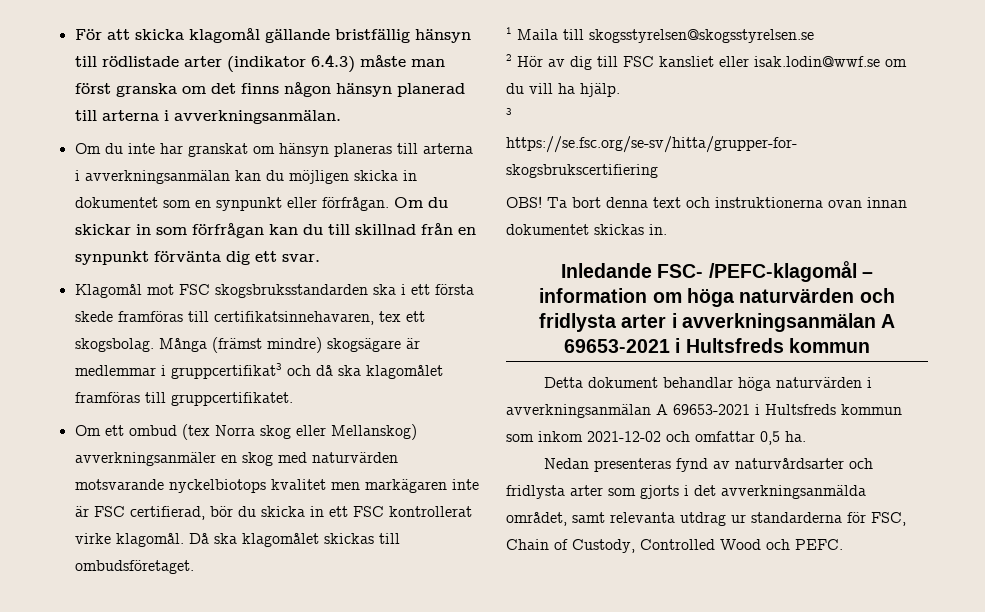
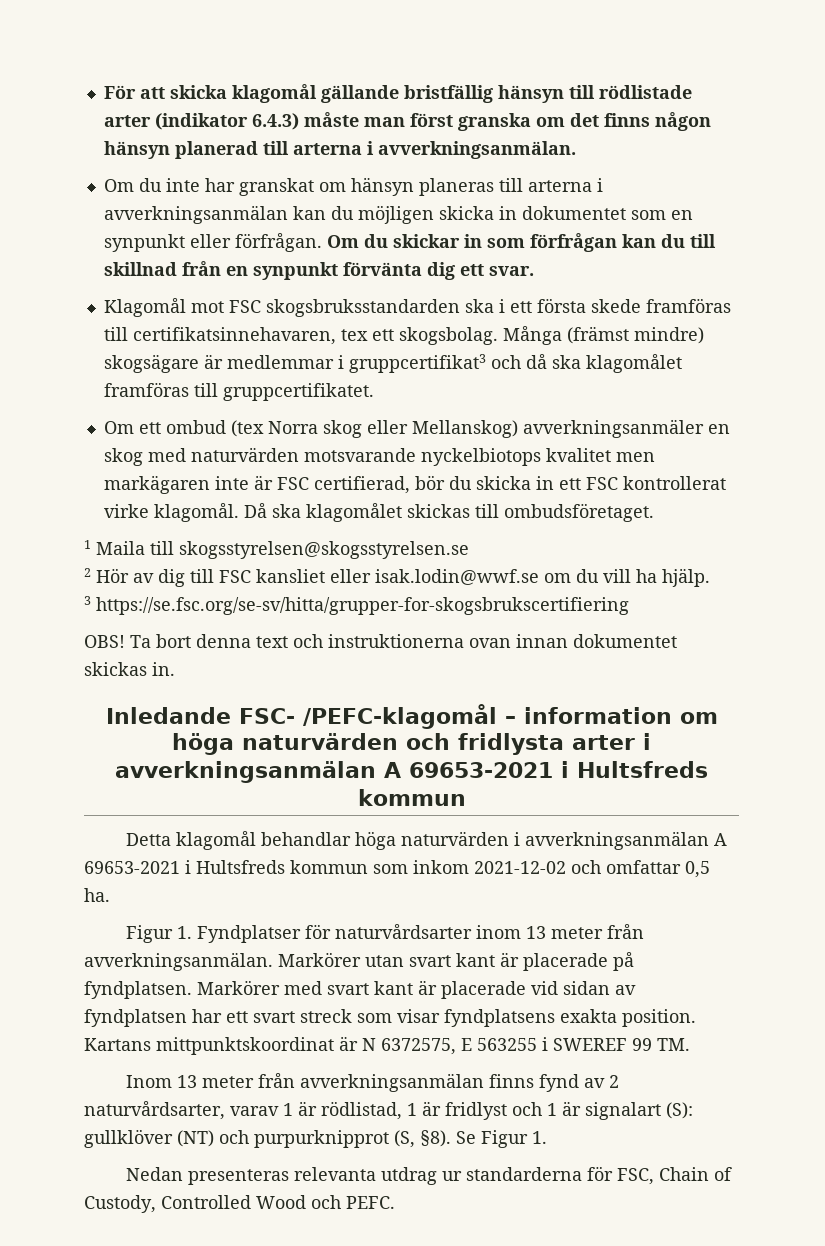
[588,377,659,388] dokument -> [175,831,256,850] klagomål
[544,458,874,472] [506,485,866,499] [506,512,605,526] Nedan presenteras fynd av naturvårdsarter och fridlysta arter som gjorts i det avverkningsanmälda området, samt -> [125,924,644,943] [84,952,634,971] [84,980,636,999] [84,1009,696,1027] [84,1036,690,1055] [125,1073,619,1092] [84,1101,693,1120] [84,1129,547,1148] [125,1167,289,1185] Figur 1. Fyndplatser för naturvårdsarter inom 13 meter från avverkningsanmälan. Markörer utan svart kant är placerade på fyndplatsen. Markörer med svart kant är placerade vid sidan av fyndplatsen har ett svart streck som visar fyndplatsens exakta position. Kartans mittpunktskoordinat är N 6372575, E 563255 i SWEREF 99 TM. // Inom 13 meter från avverkningsanmälan finns fynd av 2 naturvårdsarter, varav 1 är rödlistad, 1 är fridlyst och 1 är signalart (S): gullklöver (NT) och purpurknipprot (S, §8). Se Figur 1. // Nedan presenteras

